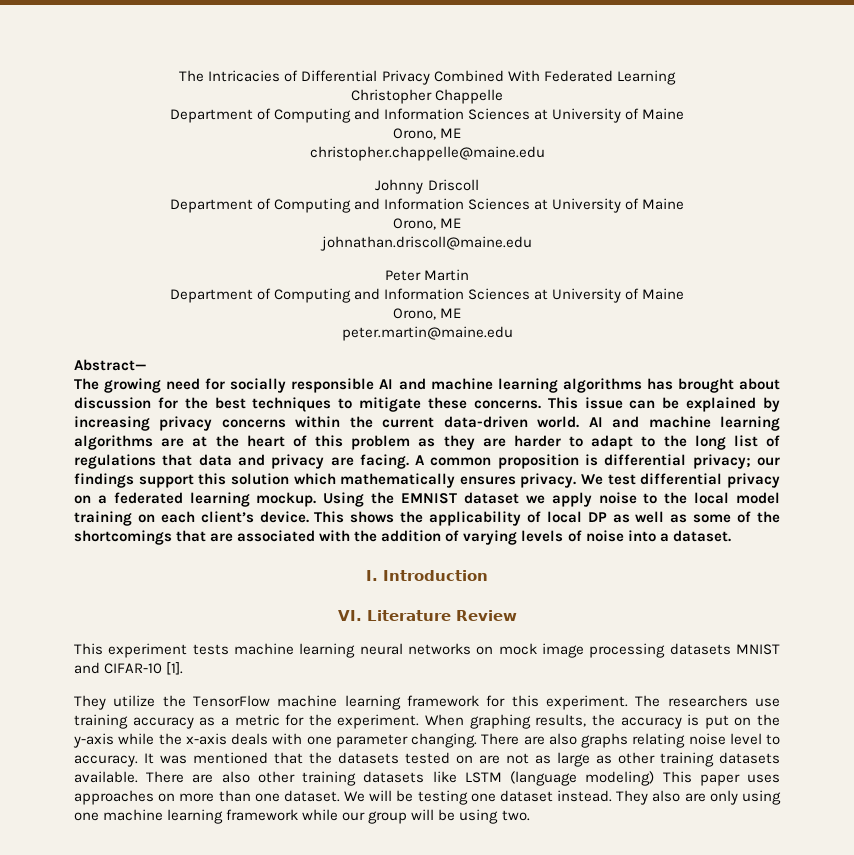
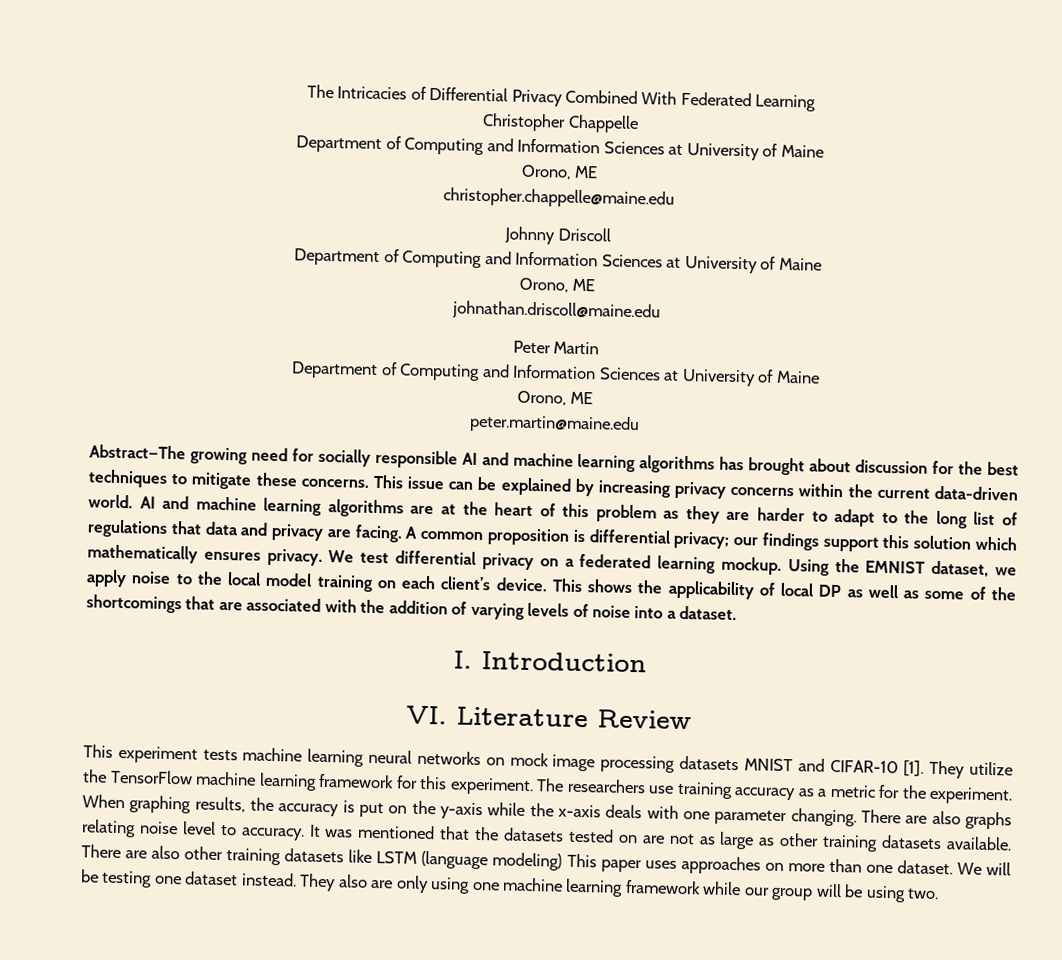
[74,359,147,371] [74,378,99,390] Abstract— // The -> [89,444,186,460] Abstract—The
[463,492,519,504] dataset -> [931,560,990,577] dataset,
(184, 668) // -> (925, 768) none

